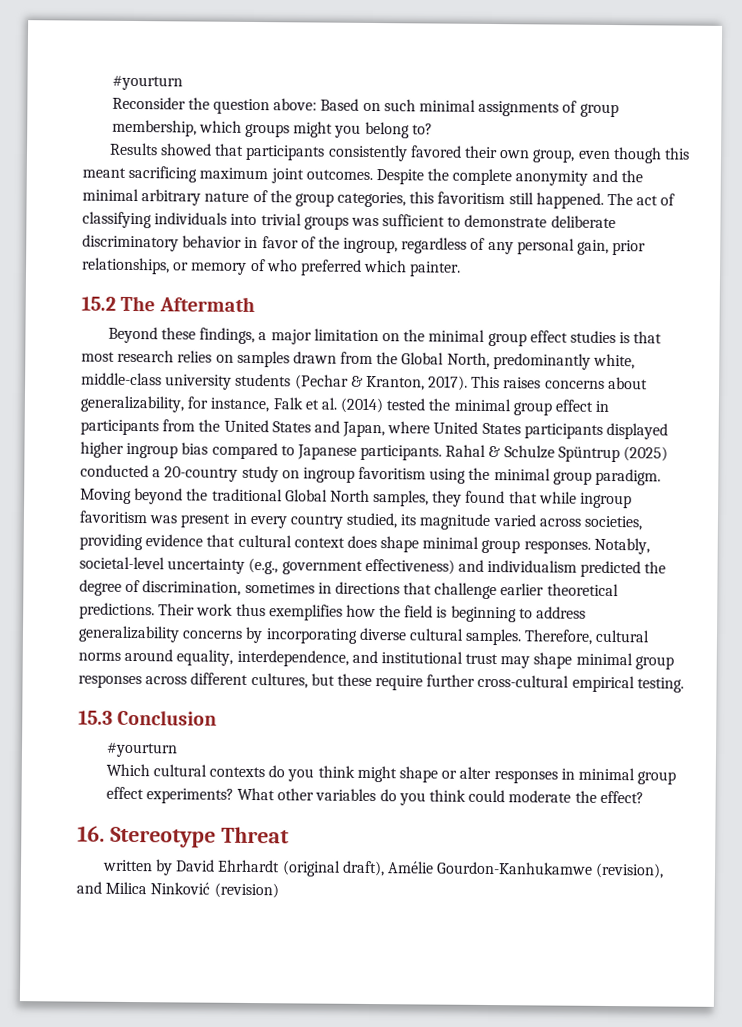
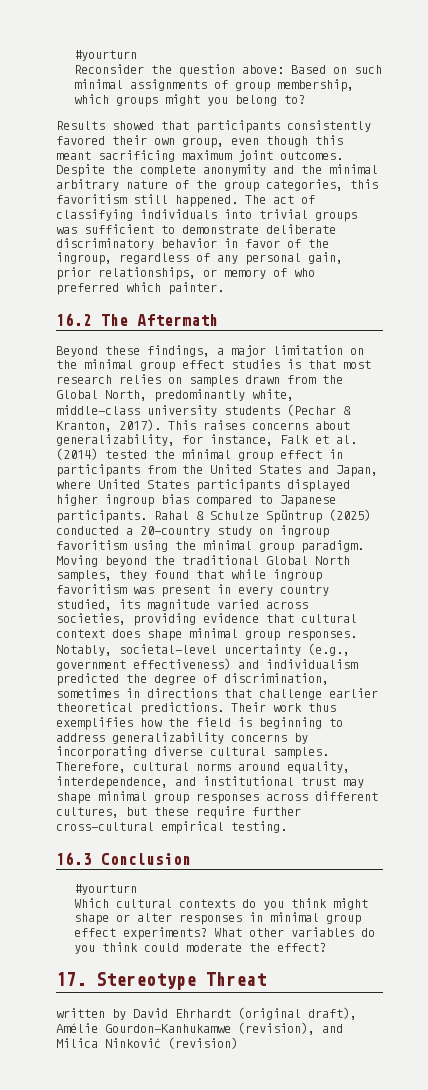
[81,296,116,311] 15.2 -> [56,313,92,326] 16.2
[78,710,113,725] 15.3 -> [56,852,92,865] 16.3
[77,825,105,842] 16. -> [56,972,86,986] 17.

